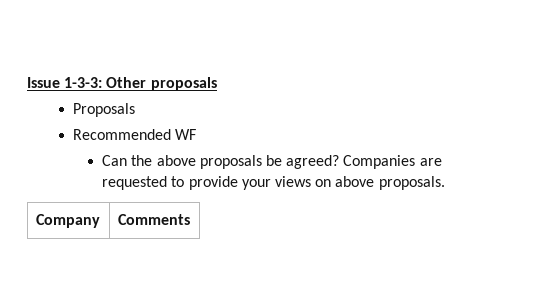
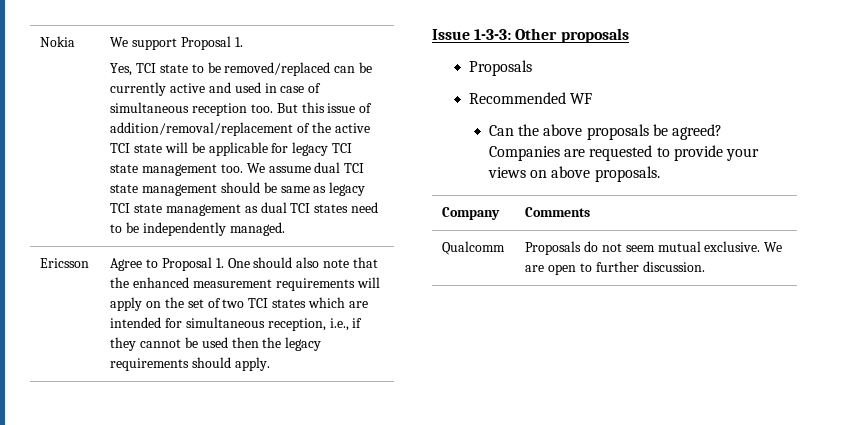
(27, 82) none -> [40,36,76,47] [110,36,243,50] [110,62,372,76] [110,82,322,96] [110,102,373,116] [110,122,370,136] [110,142,352,156] [110,162,365,176] [110,182,366,196] [110,202,378,216] [110,222,285,236] [40,258,90,268] [110,257,378,271] [110,277,380,291] [110,297,368,311] [110,317,363,331] [110,337,322,351] [110,357,271,371] Nokia | We support Proposal 1. // Yes, TCI state to be removed/replaced can be currently active and used in case of simultaneous reception too. But this issue of addition/removal/replacement of the active TCI state will be applicable for legacy TCI state management too. We assume dual TCI state management should be same as legacy TCI state management as dual TCI states need to be independently managed. // Ericsson | Agree to Proposal 1. One should also note that the enhanced measurement requirements will apply on the set of two TCI states which are intended for simultaneous reception, i.e., if they cannot be used then the legacy requirements should apply. //
(190, 219) none -> [442,241,506,255] [525,241,783,255] [525,261,705,275] // Qualcomm | Proposals do not seem mutual exclusive. We are open to further discussion.

